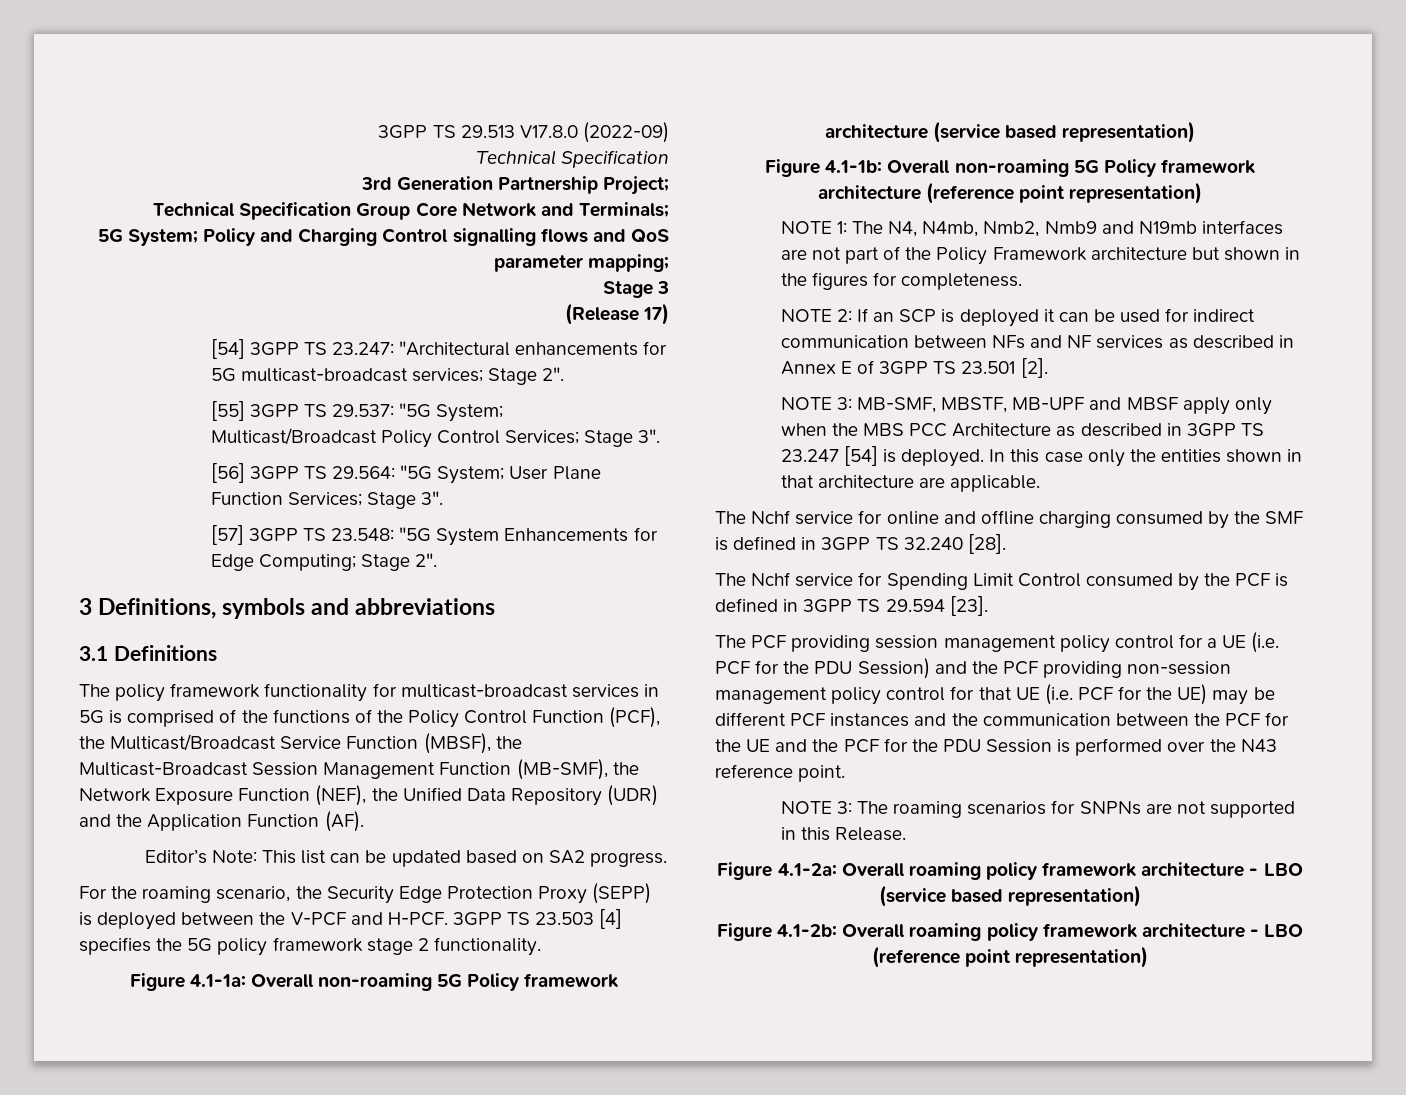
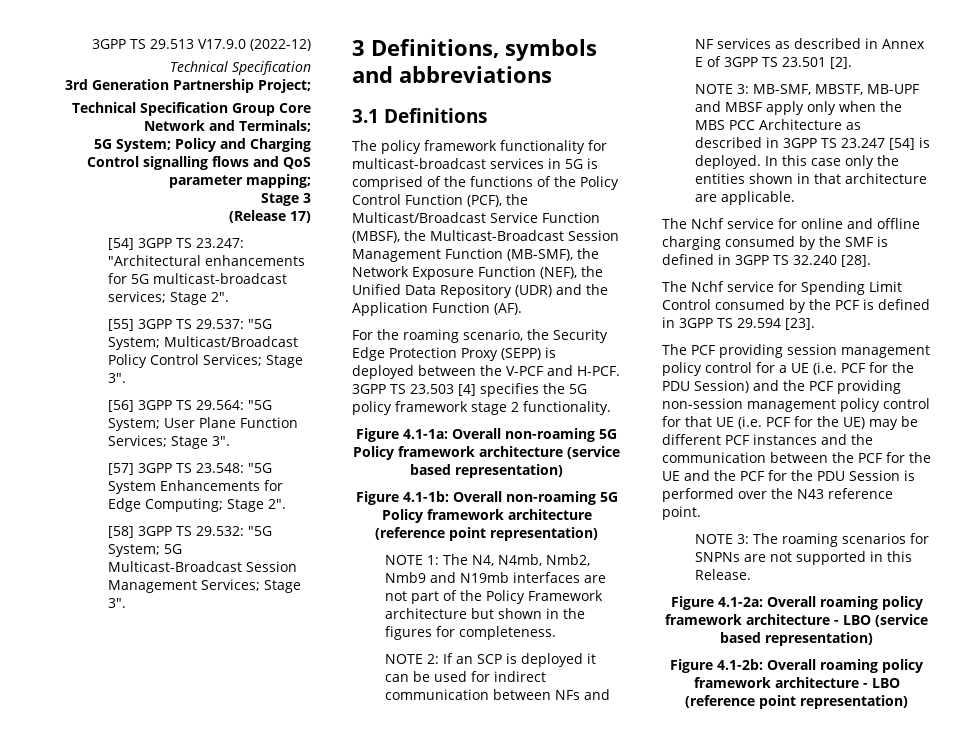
[519,122,669,143] V17.8.0 (2022-09) -> [198,39,311,51] V17.9.0 (2022-12)
(438, 560) none -> [108,526,273,538] [108,544,183,557] [108,561,298,572] [108,579,302,593] [108,598,127,608] // [58] 3GPP TS 29.532: "5G System; 5G Multicast-Broadcast Session Management Services; Stage 3".
[144,849,668,867] // Editor’s Note: This list can be updated based on SA2 progress. -> (522, 309) none

